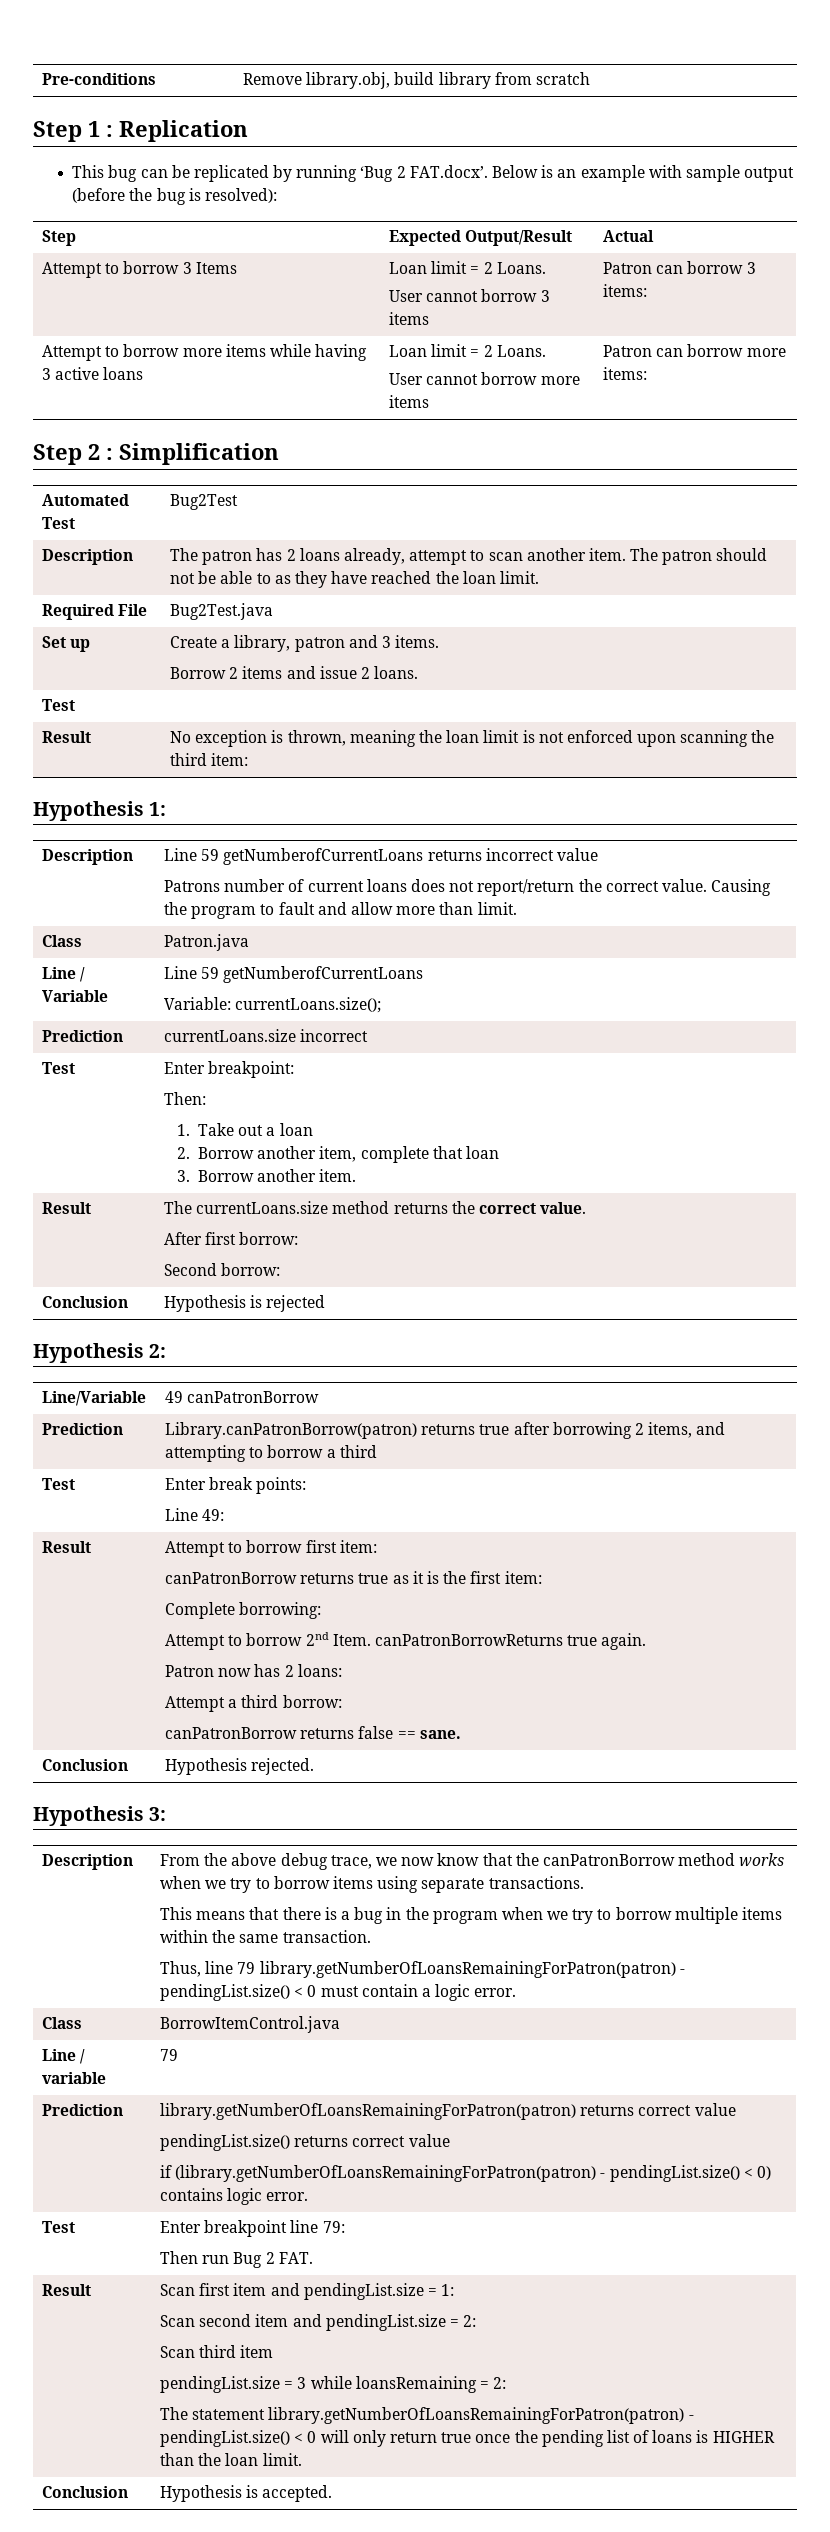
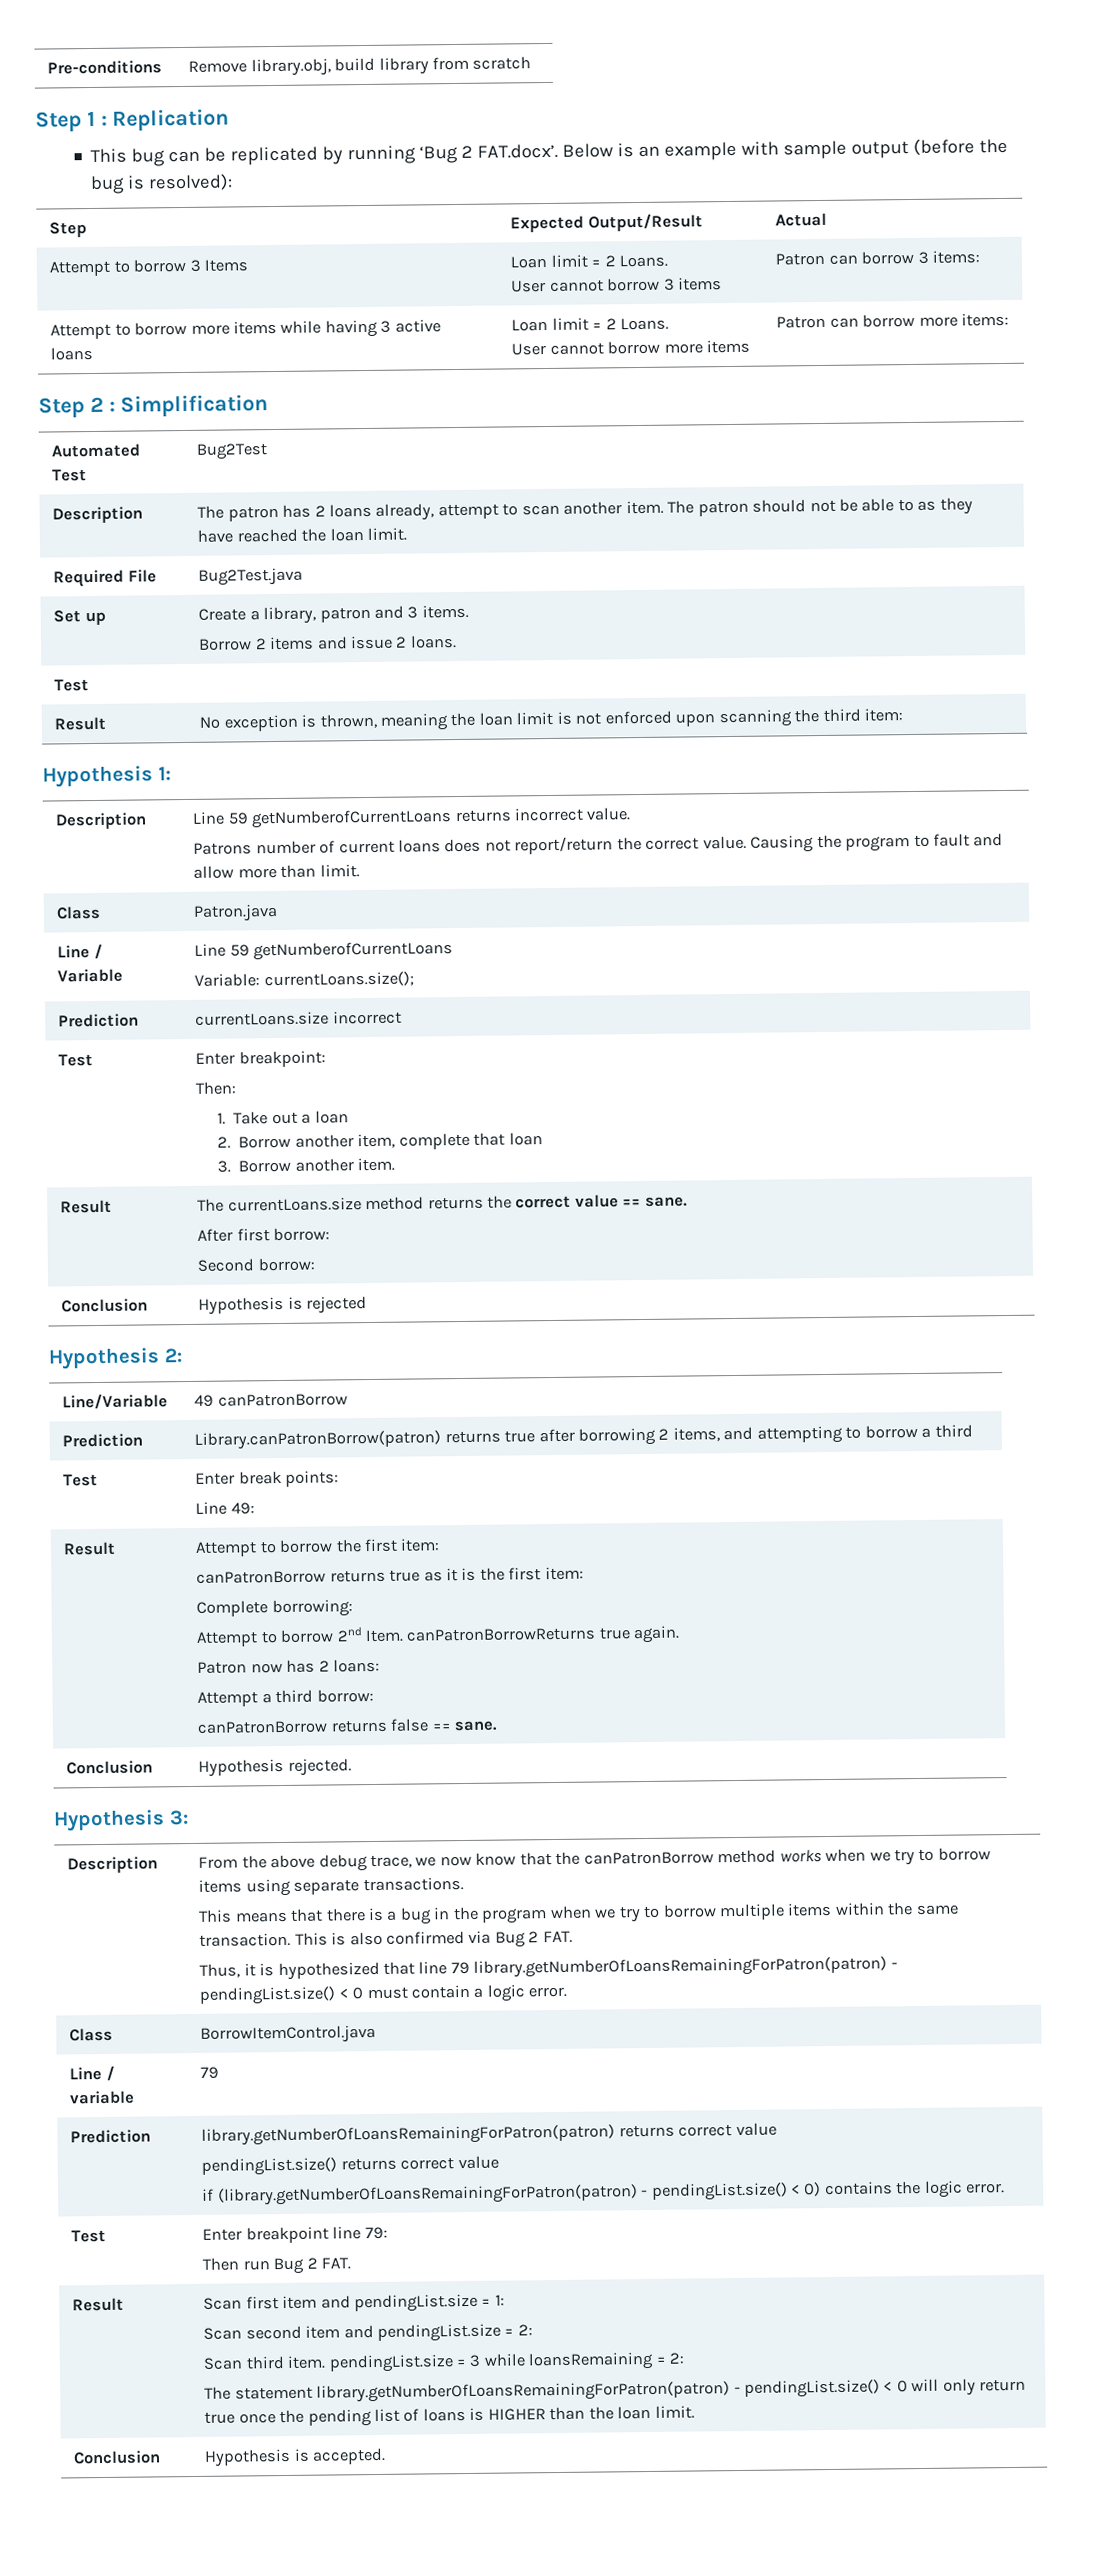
[556,848,598,861] value -> [586,807,632,821] value.
[540,1202,587,1214] value. -> [574,1194,688,1208] value == sane.
(303, 1546) none -> [335,1539,362,1553] the
[160,1961,202,1977] // Thus, -> [294,1930,573,1948] [199,1961,415,1981] This is also confirmed via Bug 2 FAT. // Thus, it is hypothesized that
(224, 2194) none -> [895,2180,922,2195] the
[240,2345,274,2358] item // -> [287,2355,327,2369] item.

